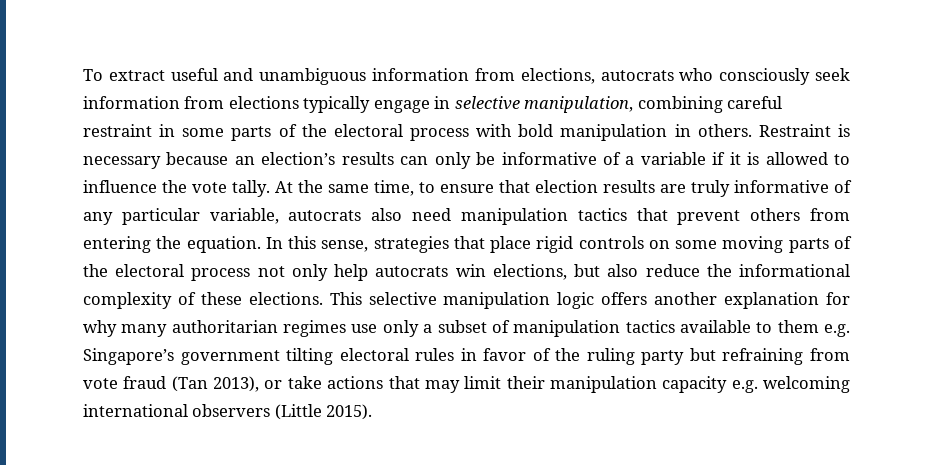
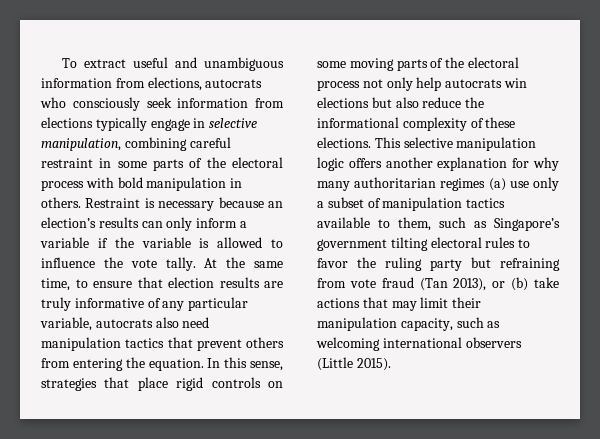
[476,152,621,165] be informative of -> [196,218,238,228] inform
[729,152,741,165] it -> [114,237,191,248] the variable
[492,264,567,280] elections, -> [317,97,369,108] elections
(347, 328) none -> [488,178,506,191] (a)
[777,320,850,337] them e.g. -> [398,217,487,231] them, such as
[460,348,551,361] in favor of -> [518,239,531,248] [317,258,348,268] to favor
(283, 384) none -> [511,277,529,291] (b)
[662,376,758,393] capacity e.g. -> [400,317,501,331] capacity, such as

